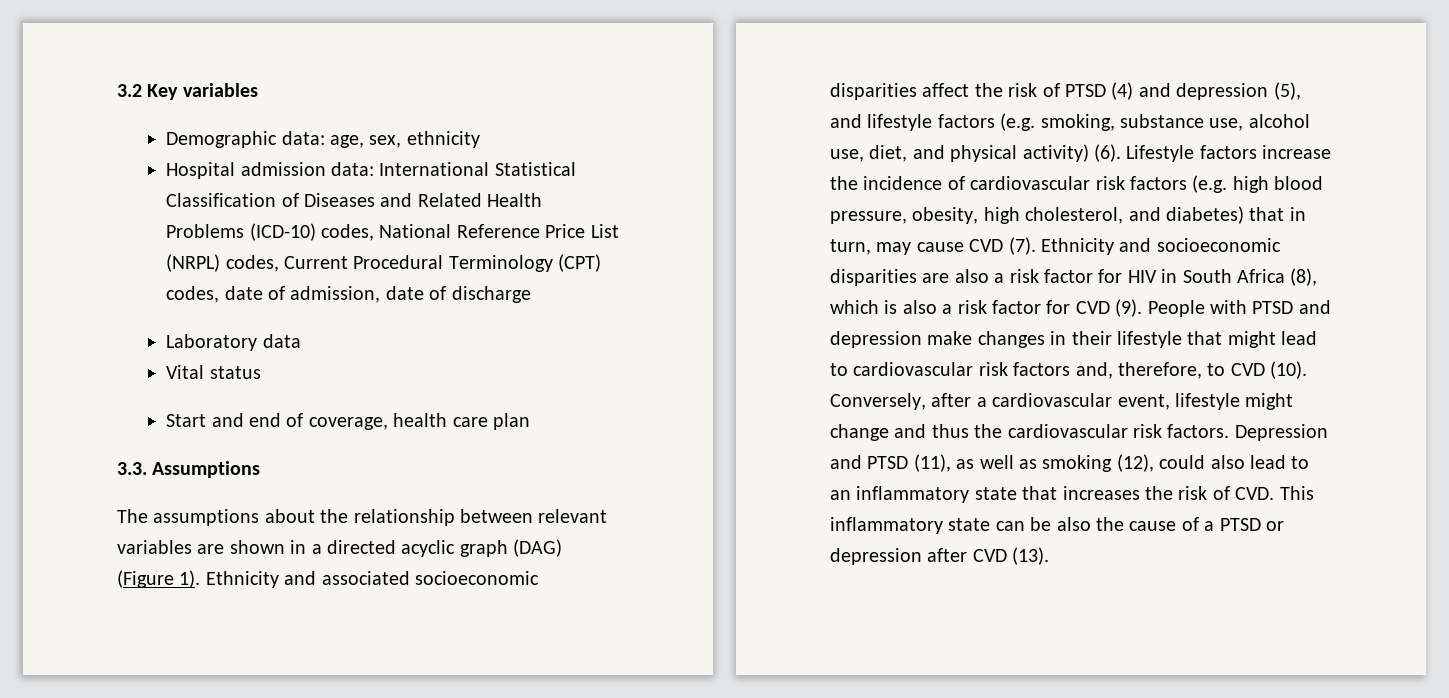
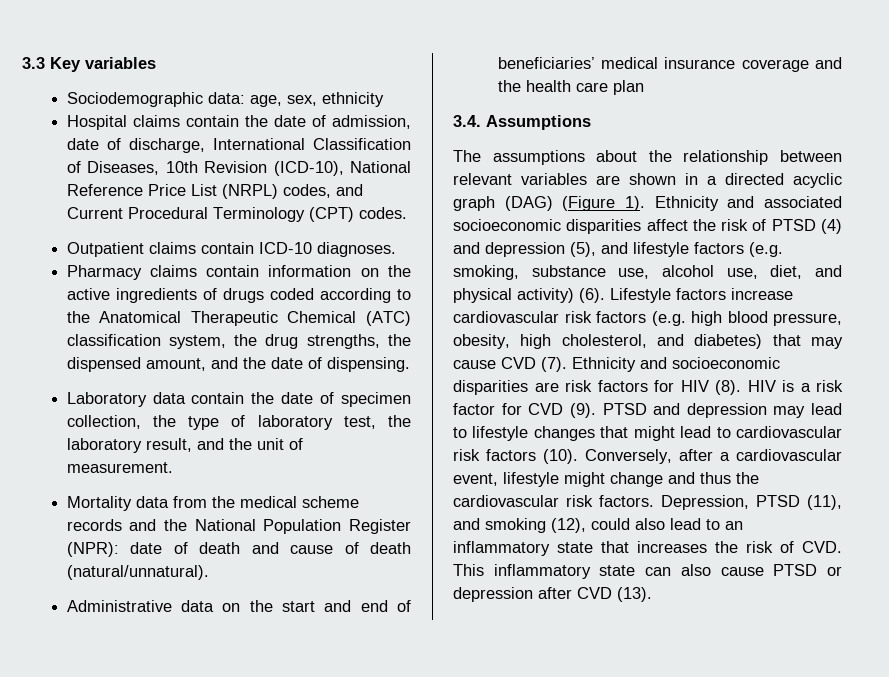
[117,84,142,97] 3.2 -> [22,57,45,69] 3.3
[166,131,278,148] Demographic -> [66,92,203,107] Sociodemographic
[240,162,576,176] [166,193,543,207] [166,223,375,241] admission data: International Statistical Classification of Diseases and Related Health Problems (ICD-10) codes, -> [132,115,411,129] [66,138,411,153] [66,161,344,176] claims contain the date of admission, date of discharge, International Classification of Diseases, 10th Revision (ICD-10),
(279, 263) none -> [335,184,363,196] and
[166,286,531,303] [166,334,301,351] [166,365,261,379] [166,413,388,430] codes, date of admission, date of discharge // Laboratory data // Vital status // Start and end of coverage, -> [358,207,407,219] [66,242,396,257] [66,265,411,280] [66,288,411,303] [66,311,411,326] [66,334,411,349] [66,357,410,372] [66,392,411,407] [66,415,411,430] [66,438,303,453] [66,462,173,473] [66,496,359,511] [66,519,411,534] [66,542,412,557] [66,565,209,580] [66,600,411,612] [497,57,842,72] [497,80,521,92] codes. // Outpatient claims contain ICD-10 diagnoses. // Pharmacy claims contain information on the active ingredients of drugs coded according to the Anatomical Therapeutic Chemical (ATC) classification system, the drug strengths, the dispensed amount, and the date of dispensing. // Laboratory data contain the date of specimen collection, the type of laboratory test, the laboratory result, and the unit of measurement. // Mortality data from the medical scheme records and the National Population Register (NPR): date of death and cause of death (natural/unnatural). // Administrative data on the start and end of beneficiaries’ medical insurance coverage and the
[117,462,147,475] 3.3. -> [453,115,481,127] 3.4.
[830,176,965,190] the incidence of -> (793, 294) none
[1289,207,1306,221] [830,239,871,255] in turn, -> (801, 340) none
[954,268,1318,286] [830,300,937,314] also a risk factor for HIV in South Africa (8), which is also -> [565,380,794,395] risk factors for HIV (8). HIV is
[1147,300,1247,317] People with -> (596, 410) none
[927,331,1182,348] make changes in their lifestyle -> [773,403,842,418] [453,426,595,441] may lead to lifestyle changes
[1075,362,1265,379] and, therefore, to CVD -> (536, 455) none
[1234,424,1328,441] [830,454,1037,472] Depression and PTSD (11), as well as -> [661,495,842,510] [453,518,480,530] Depression, PTSD (11), and
[1030,517,1215,531] be also the cause of a -> [680,564,764,576] also cause

